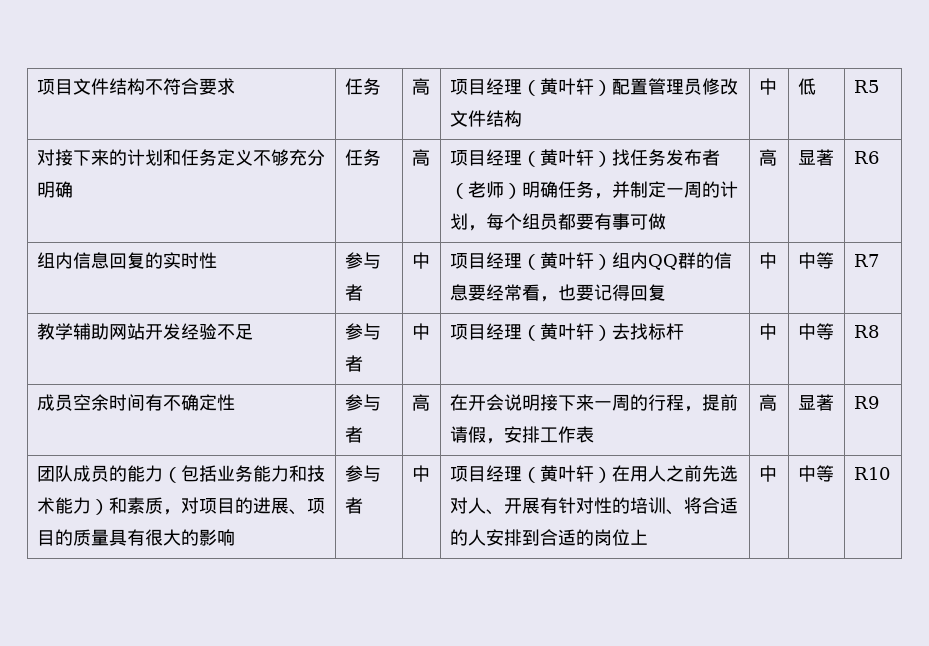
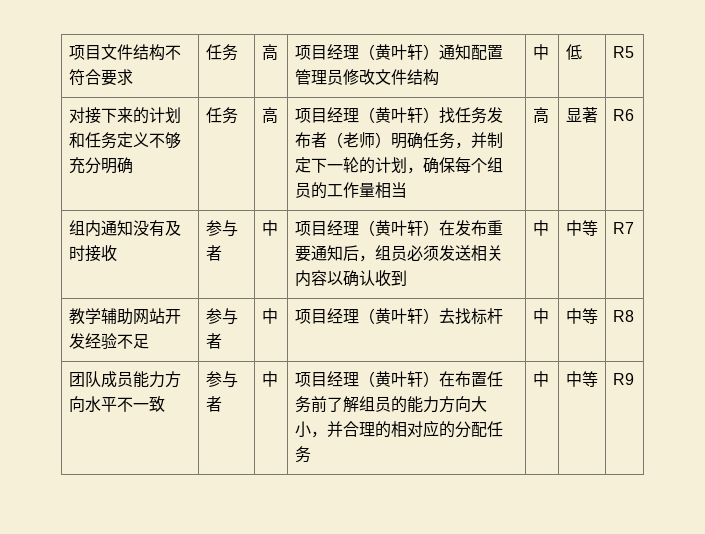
(612, 88) none -> [438,44,471,60] 通知
[665,181,702,198] 一周 -> [310,157,359,173] 下一轮
(486, 228) none -> [422,157,455,174] 确保
[557,213,666,230] 都要有事可做 -> [310,182,407,199] 的工作量相当
[72,252,217,269] [344,252,381,269] [344,284,363,301] [411,252,430,269] [449,252,732,270] [449,284,666,302] 信息回复的实时性 | 参与者 | 中 | 项目经理（黄叶轩）组内QQ群的信息要经常看，也要记得回复 -> [100,220,181,237] [68,245,117,262] [205,220,238,237] [205,245,222,261] [261,220,278,236] [294,220,503,236] [294,245,503,262] [294,270,407,287] 通知没有及时接收 | 参与者 | 中 | 项目经理（黄叶轩）在发布重要通知后，组员必须发送相关内容以确认收到
[36,394,235,411] [344,394,381,411] [344,426,363,443] [411,394,430,411] [449,394,738,412] [449,426,594,444] [758,394,777,411] [797,394,834,411] [853,396,879,409] [36,465,325,483] [36,497,325,515] [36,529,235,546] [344,465,381,482] [344,497,363,514] [411,465,430,482] [449,465,738,483] [449,497,738,515] [449,529,648,546] [758,465,777,482] [797,465,834,482] [853,467,890,480] 成员空余时间有不确定性 | 参与者 | 高 | 在开会说明接下来一周的行程，提前请假，安排工作表 | 高 | 显著 | R9 // 团队成员的能力（包括业务能力和技术能力）和素质，对项目的进展、项目的质量具有很大的影响 | 参与者 | 中 | 项目经理（黄叶轩）在用人之前先选对人、开展有针对性的培训、将合适的人安排到合适的岗位上 | 中 | 中等 | R10 -> [68,371,181,388] [68,396,165,412] [205,371,238,388] [205,396,222,412] [261,371,278,387] [294,371,503,387] [294,396,487,413] [294,420,503,438] [294,446,311,463] [532,371,549,387] [565,371,598,387] [612,373,634,385] 团队成员能力方向水平不一致 | 参与者 | 中 | 项目经理（黄叶轩）在布置任务前了解组员的能力方向大小，并合理的相对应的分配任务 | 中 | 中等 | R9

